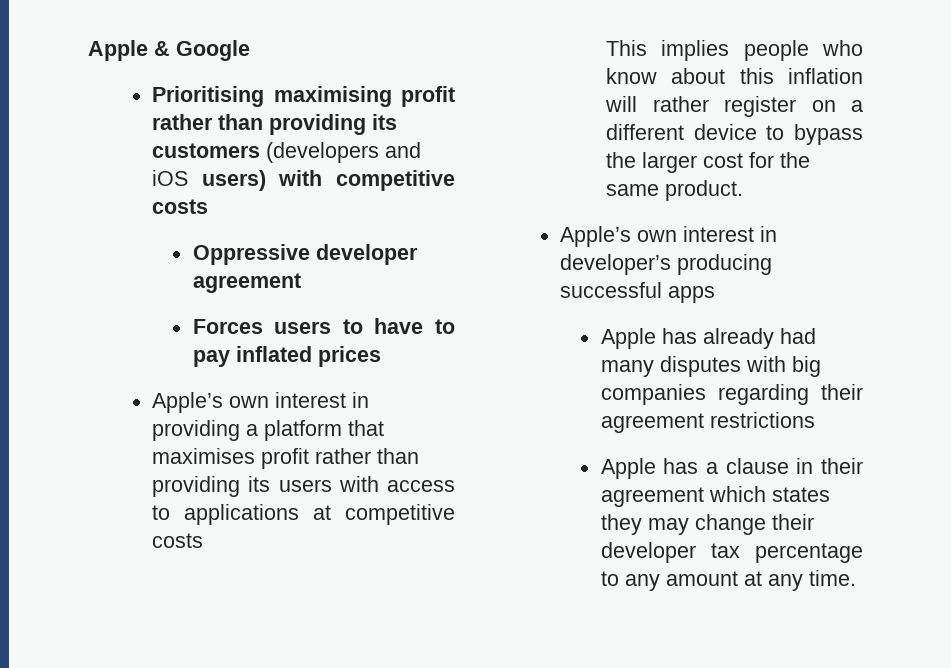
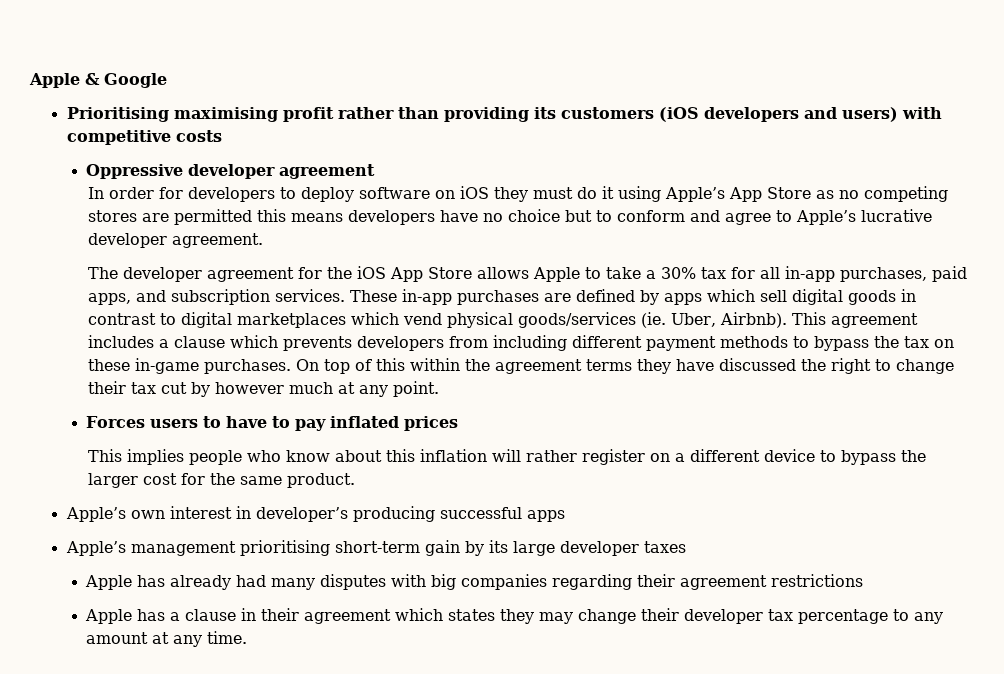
[266,142,422,163] [152,170,189,186] (developers and iOS -> [658,107,837,122] (iOS developers and
(301, 283) none -> [87,186,948,202] [87,209,932,225] [87,233,263,248] [87,266,967,282] [87,289,916,305] [87,312,918,328] [87,335,954,351] [87,358,954,374] [87,381,439,397] // In order for developers to deploy software on iOS they must do it using Apple’s App Store as no competing stores are permitted this means developers have no choice but to conform and agree to Apple’s lucrative developer agreement. // The developer agreement for the iOS App Store allows Apple to take a 30% tax for all in-app purchases, paid apps, and subscription services. These in-app purchases are defined by apps which sell digital goods in contrast to digital marketplaces which vend physical goods/services (ie. Uber, Airbnb). This agreement includes a clause which prevents developers from including different payment methods to bypass the tax on these in-game purchases. On top of this within the agreement terms they have discussed the right to change their tax cut by however much at any point.
[152,392,370,413] [152,420,385,441] [152,448,420,469] [152,476,455,497] [152,504,455,525] [152,533,204,548] // Apple’s own interest in providing a platform that maximises profit rather than providing its users with access to applications at competitive costs -> (459, 423) none
(716, 294) none -> [65,540,686,556] // Apple’s management prioritising short-term gain by its large developer taxes

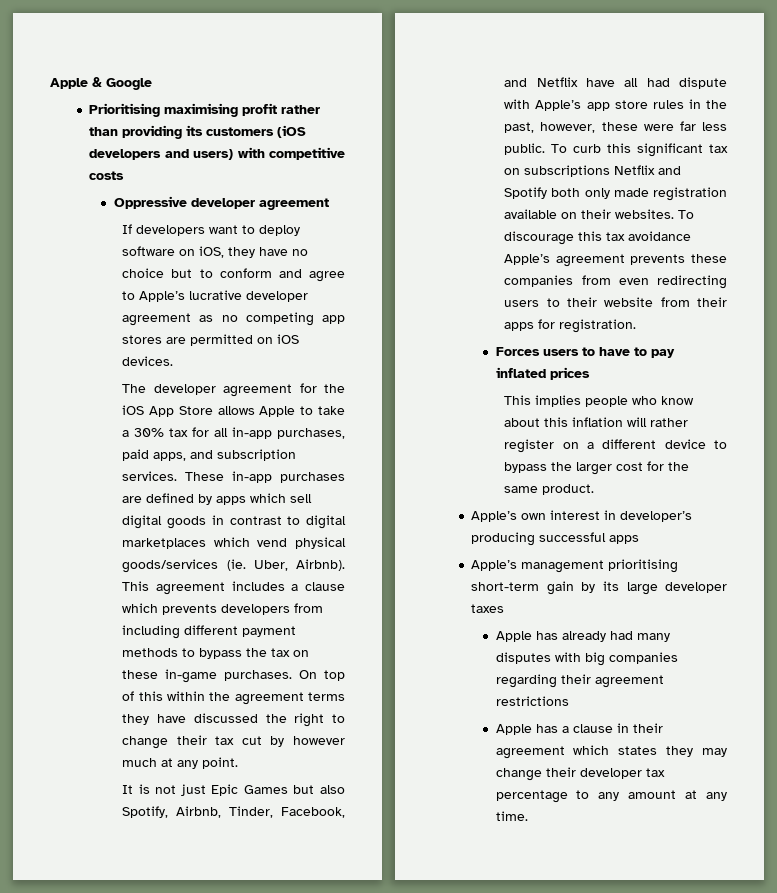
[87,186,948,202] [87,209,435,225] In order for developers to deploy software on iOS they must do it using Apple’s App Store as no competing stores are permitted this means developers -> [122,224,301,236] [122,246,256,258] If developers want to deploy software on iOS, they
[171,233,263,248] agreement. -> [122,312,345,326] [122,334,300,346] [122,356,174,366] agreement as no competing app stores are permitted on iOS devices.
(439, 389) none -> [122,784,345,796] [122,806,345,818] [504,77,727,89] [504,99,727,111] [504,121,727,133] [504,143,728,157] [504,165,682,177] [504,187,727,201] [504,209,695,219] [504,231,692,245] [504,254,727,267] [504,275,727,289] [504,297,727,307] [504,319,637,333] // It is not just Epic Games but also Spotify, Airbnb, Tinder, Facebook, and Netflix have all had dispute with Apple’s app store rules in the past, however, these were far less public. To curb this significant tax on subscriptions Netflix and Spotify both only made registration available on their websites. To discourage this tax avoidance Apple’s agreement prevents these companies from even redirecting users to their website from their apps for registration.

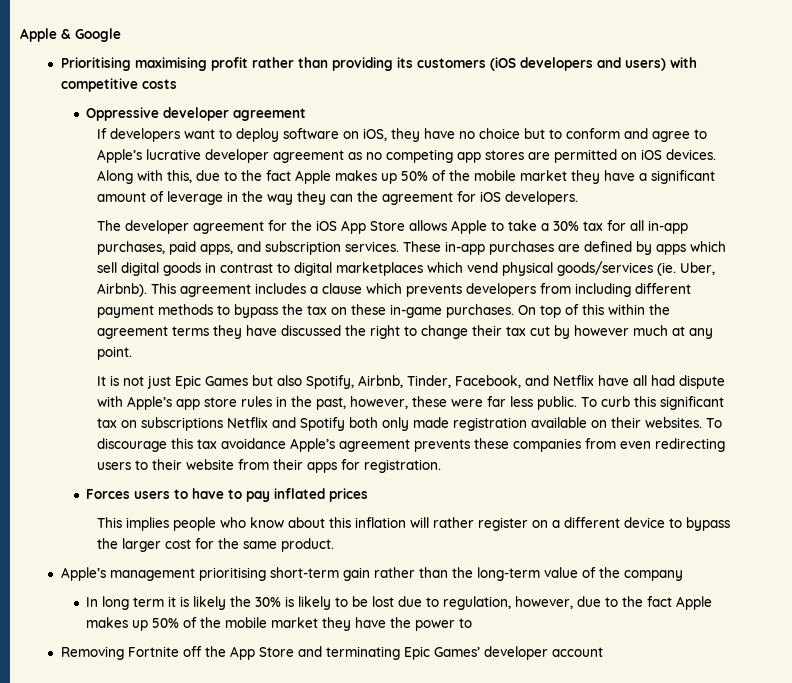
(174, 361) none -> [96,170,715,184] [96,191,578,205] Along with this, due to the fact Apple makes up 50% of the mobile market they have a significant amount of leverage in the way they can the agreement for iOS developers.
[471,510,693,522] [471,532,640,546] // Apple’s own interest in developer’s producing successful apps -> (334, 545) none
[581,581,727,595] [471,604,505,613] [495,631,670,642] [495,652,678,666] [495,674,664,688] [495,696,569,706] [495,723,663,735] [495,745,727,759] [495,767,665,781] [495,790,727,803] [495,811,528,821] by its large developer taxes // Apple has already had many disputes with big companies regarding their agreement restrictions // Apple has a clause in their agreement which states they may change their developer tax percentage to any amount at any time. -> [373,567,683,581] [86,596,713,610] [86,617,473,631] [60,646,603,660] rather than the long-term value of the company // In long term it is likely the 30% is likely to be lost due to regulation, however, due to the fact Apple makes up 50% of the mobile market they have the power to // Removing Fortnite off the App Store and terminating Epic Games’ developer account

